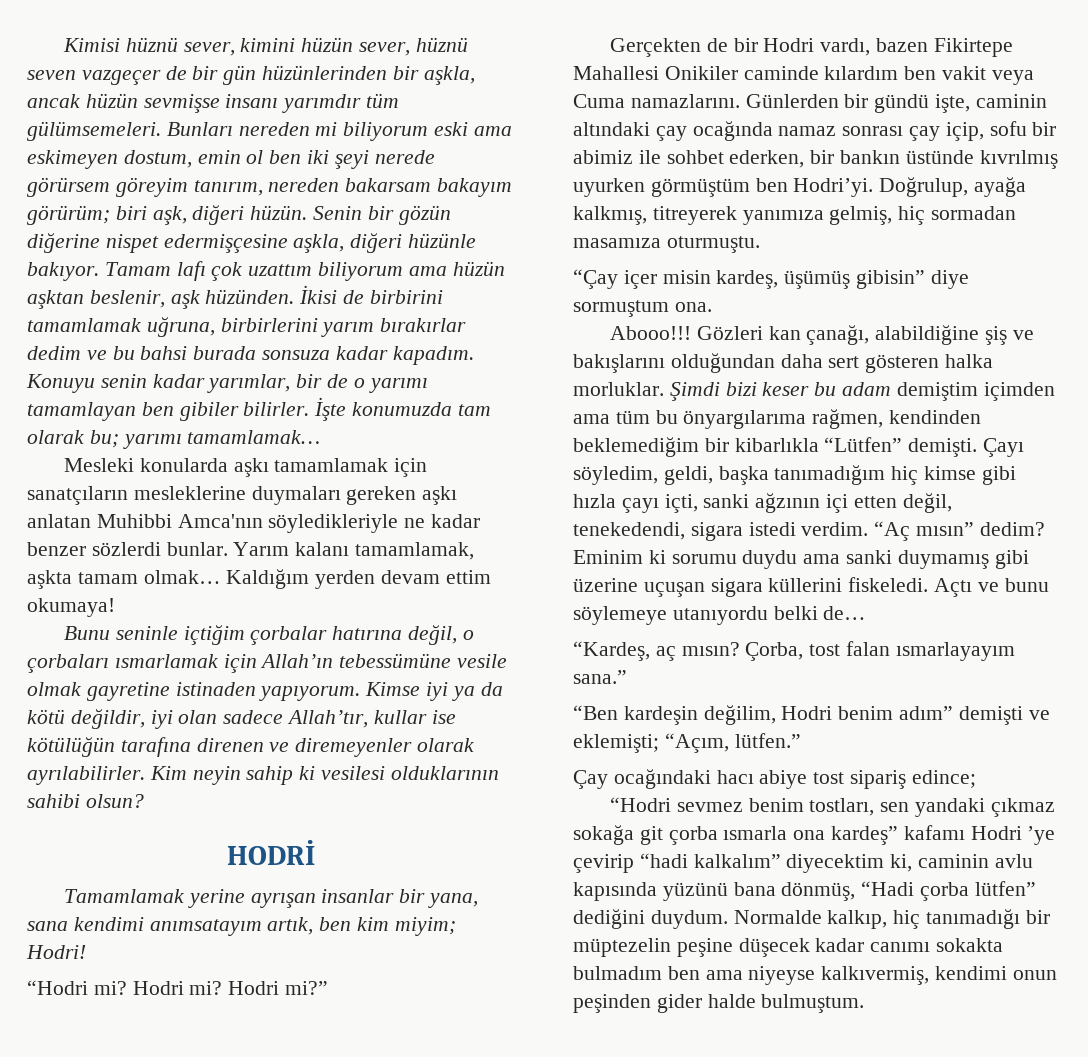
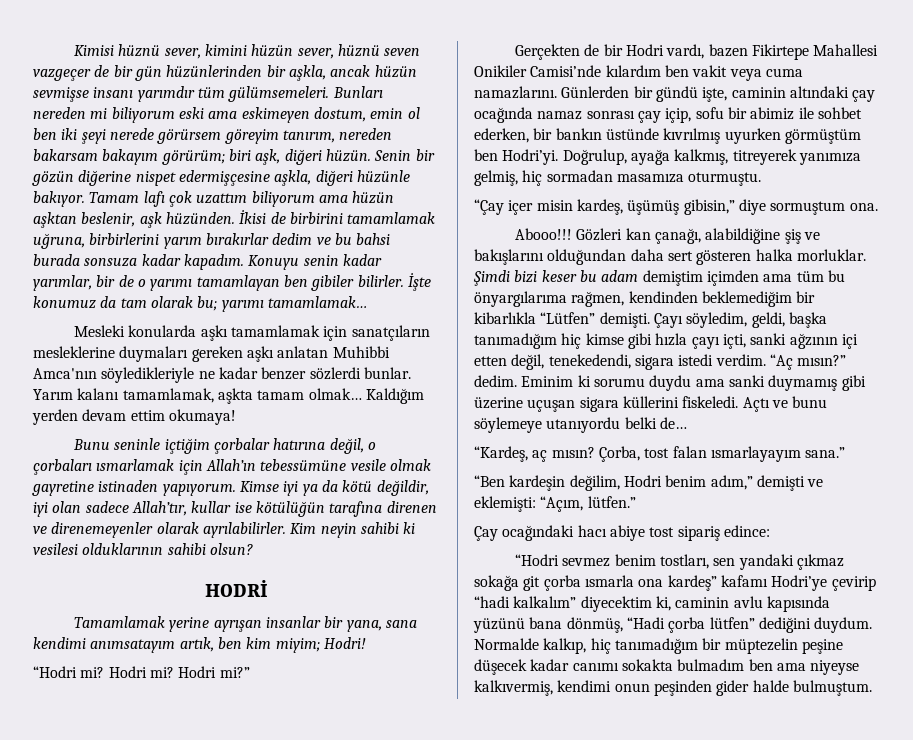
[352,402,453,416] konumuzda -> [33,296,117,309] konumuz da
[295,738,413,757] diremeyenler -> [51,522,154,538] direnemeyenler
[246,766,294,785] sahip -> [360,522,399,534] sahibi
[743,66,819,80] caminde -> [530,65,602,77] Camisi’nde
[573,94,625,108] Cuma -> [765,68,803,77] cuma
[856,270,926,289] gibisin” -> [683,199,735,215] gibisin,”
[916,522,1045,536] mısın” dedim? -> [797,355,847,366] [474,375,517,387] mısın?” dedim.
[899,706,954,720] adım” -> [710,475,753,490] adım,”
[573,734,659,753] eklemişti; -> [474,496,536,512] eklemişti:
[911,770,976,788] edince; -> [723,525,770,537] edince:
[970,826,1056,845] Hodri ’ye -> [771,575,828,591] Hodri’ye
[926,909,1021,929] tanımadığı -> [614,638,698,654] tanımadığım

